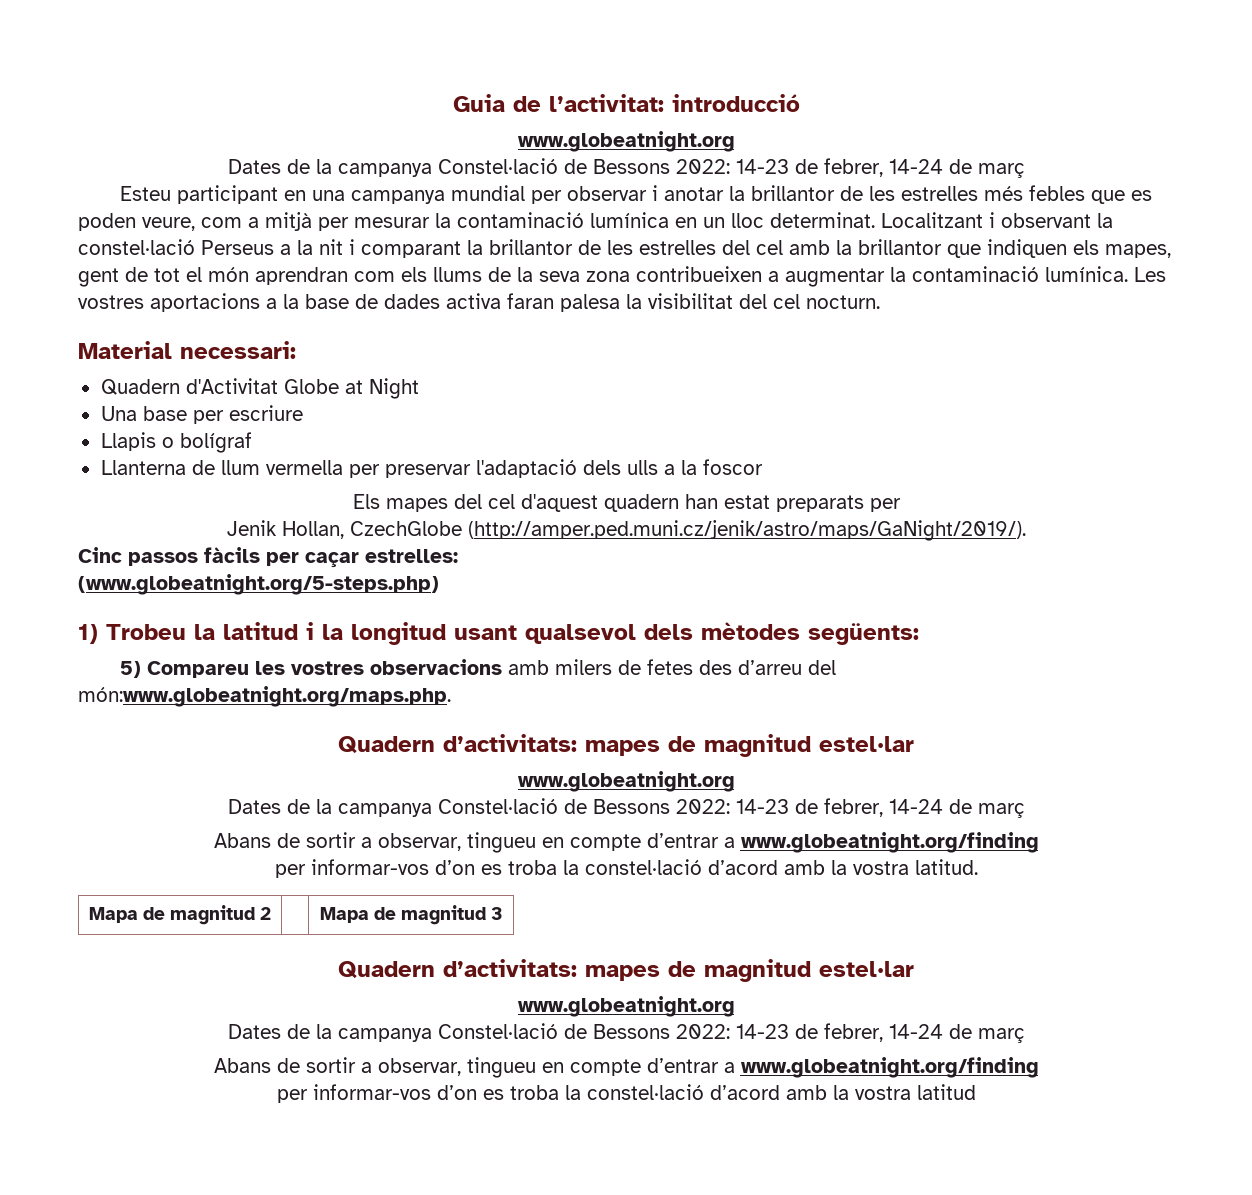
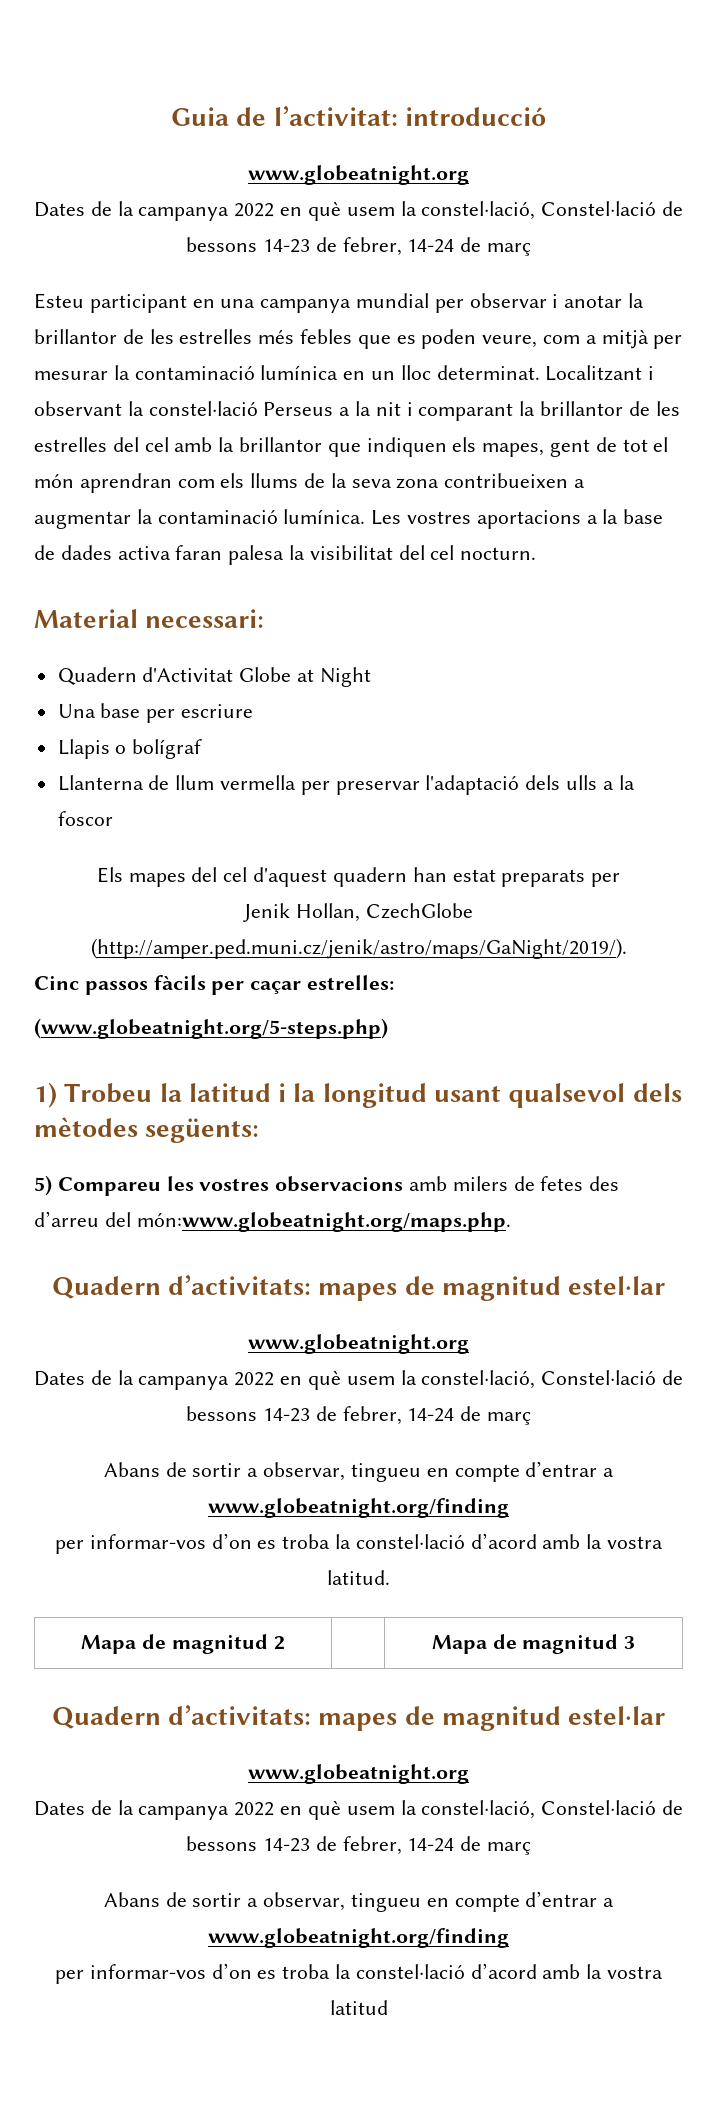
[437,158,730,174] Constel·lació de Bessons 2022: -> [234,201,683,221] [186,237,258,252] 2022 en què usem la constel·lació, Constel·lació de bessons
[437,798,730,814] Constel·lació de Bessons 2022: -> [234,1370,683,1390] [186,1406,258,1421] 2022 en què usem la constel·lació, Constel·lació de bessons
[437,1023,730,1039] Constel·lació de Bessons 2022: -> [234,1800,683,1820] [186,1836,258,1851] 2022 en què usem la constel·lació, Constel·lació de bessons

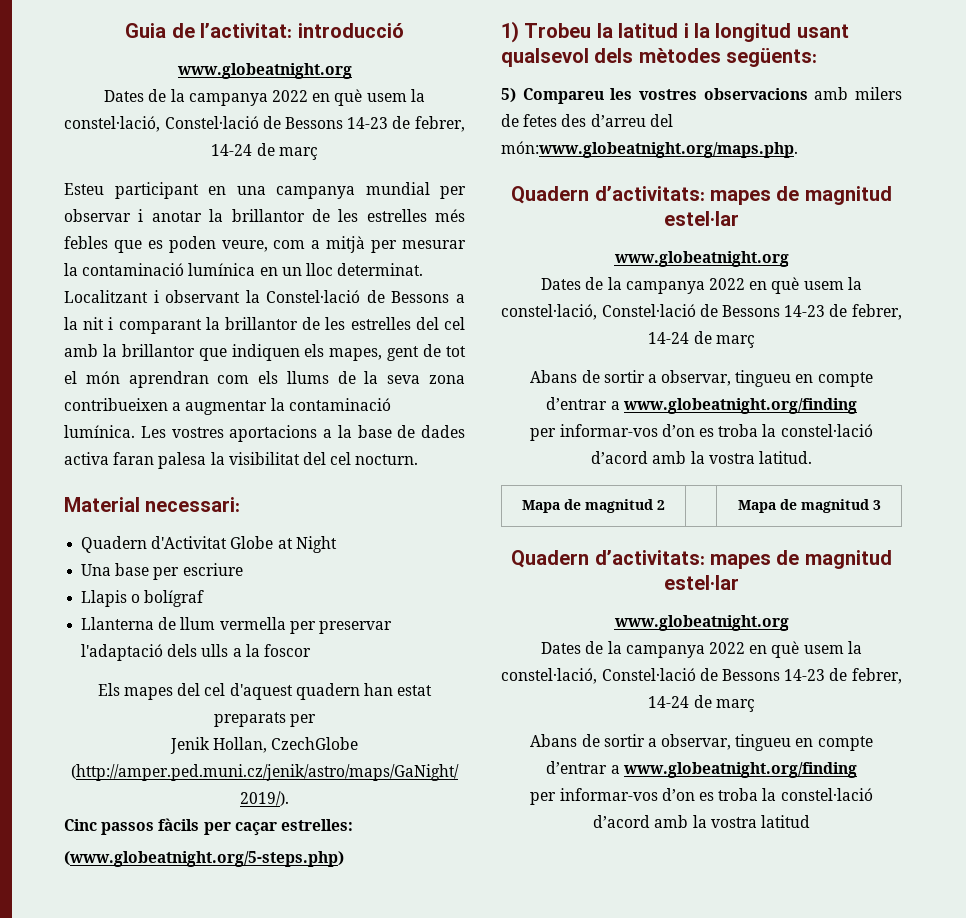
[186,237,258,252] bessons -> [285,117,343,129] Bessons
[148,401,334,416] constel·lació Perseus -> [266,290,450,303] Constel·lació de Bessons
[186,1406,258,1421] bessons -> [722,305,780,317] Bessons
[186,1836,258,1851] bessons -> [722,669,780,681] Bessons

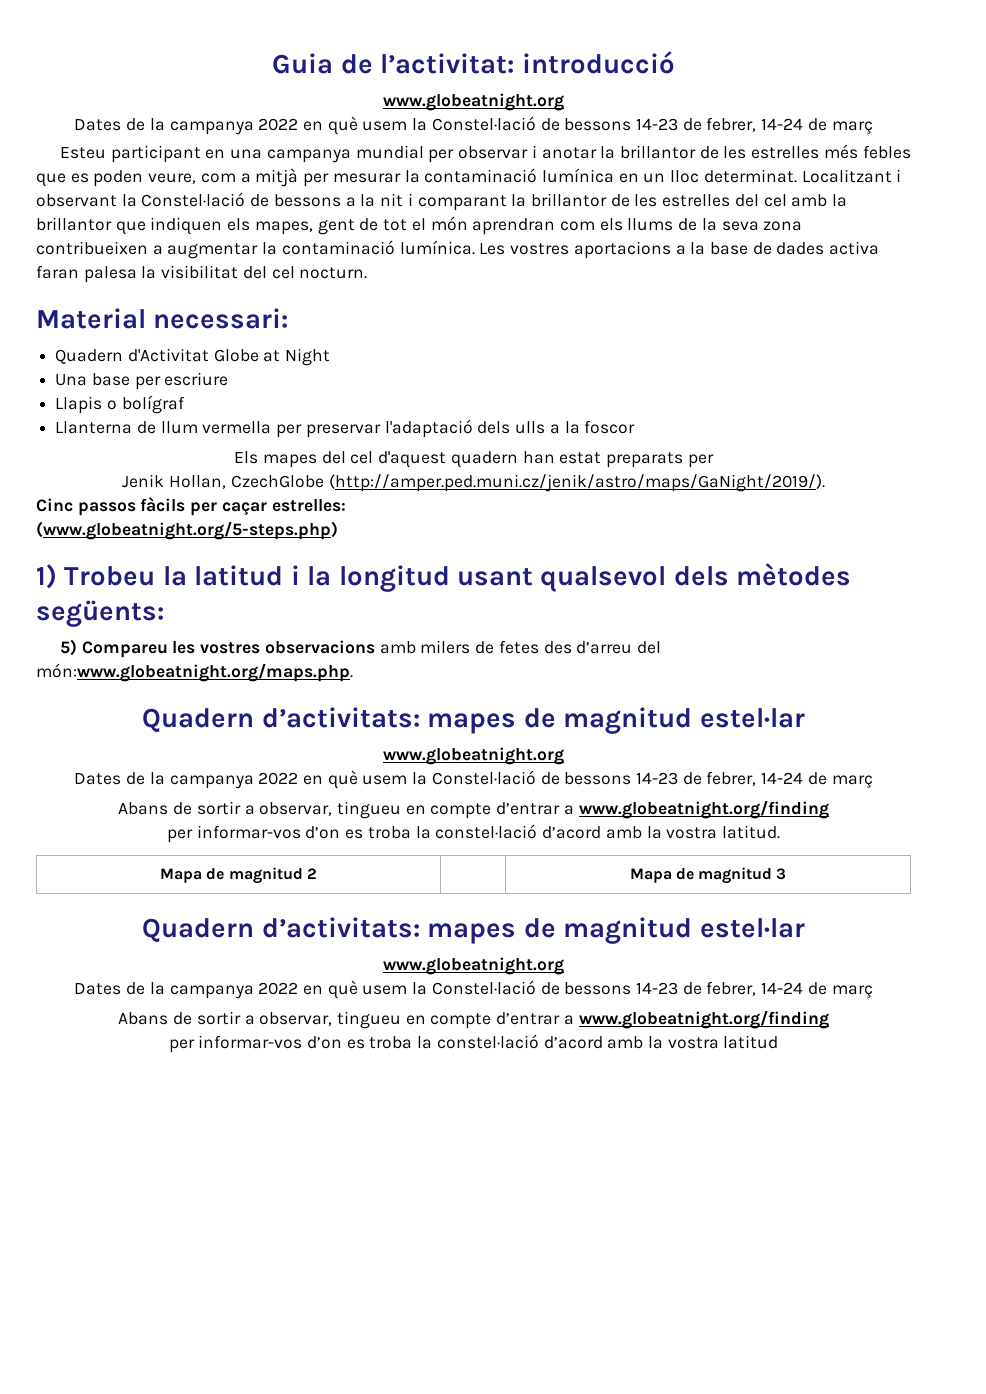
[64,116,343,132] constel·lació, Constel·lació de Bessons -> [431,116,632,131] Constel·lació de bessons
[391,291,450,303] Bessons -> [273,194,341,207] bessons
[501,304,780,320] constel·lació, Constel·lació de Bessons -> [431,770,632,785] Constel·lació de bessons
[501,668,780,684] constel·lació, Constel·lació de Bessons -> [431,980,632,995] Constel·lació de bessons

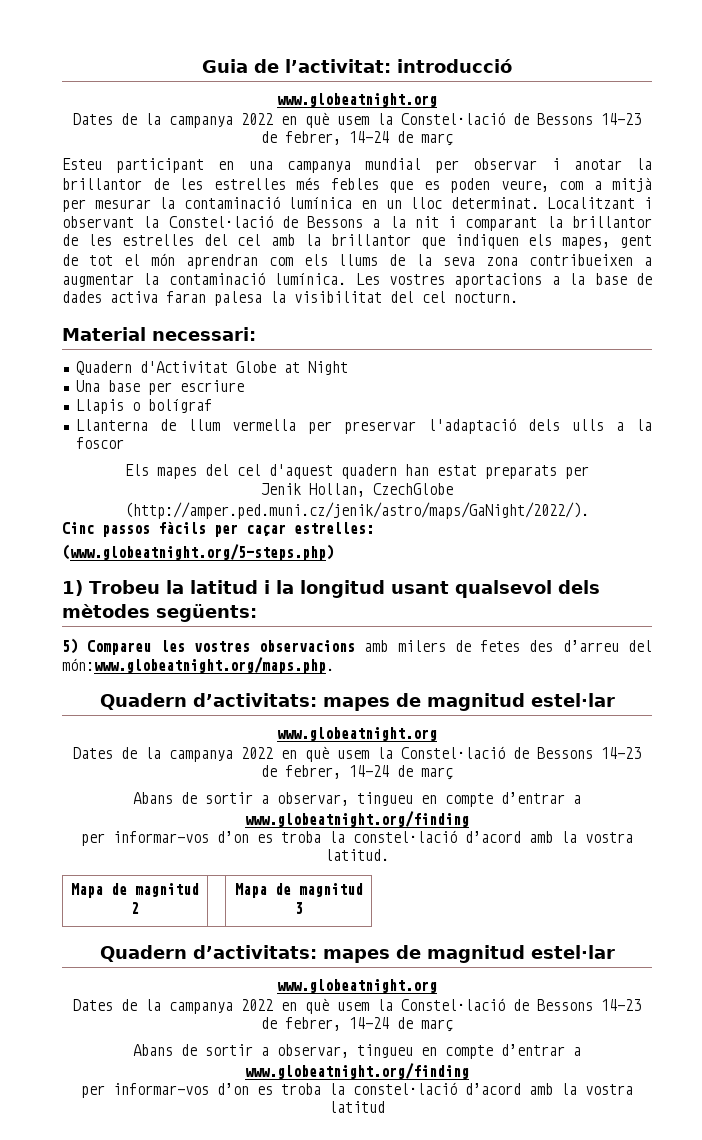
[564,118,632,131] bessons -> [537,113,593,125] Bessons
[273,194,341,207] bessons -> [307,216,364,228] Bessons
[328,474,825,492] (http://amper.ped.muni.cz/jenik/astro/maps/GaNight/2019/). -> [125,502,589,519] (http://amper.ped.muni.cz/jenik/astro/maps/GaNight/2022/).
[564,772,632,785] bessons -> [537,747,593,759] Bessons
[564,982,632,995] bessons -> [537,999,593,1011] Bessons

